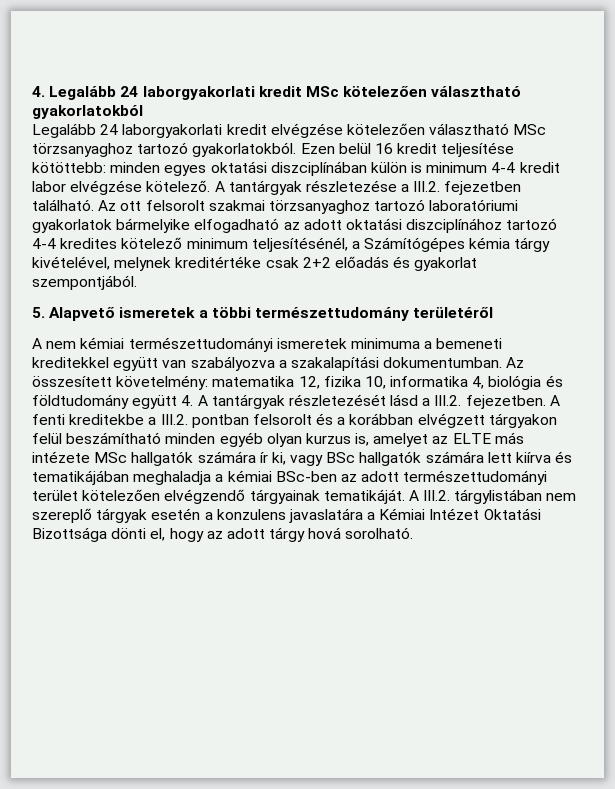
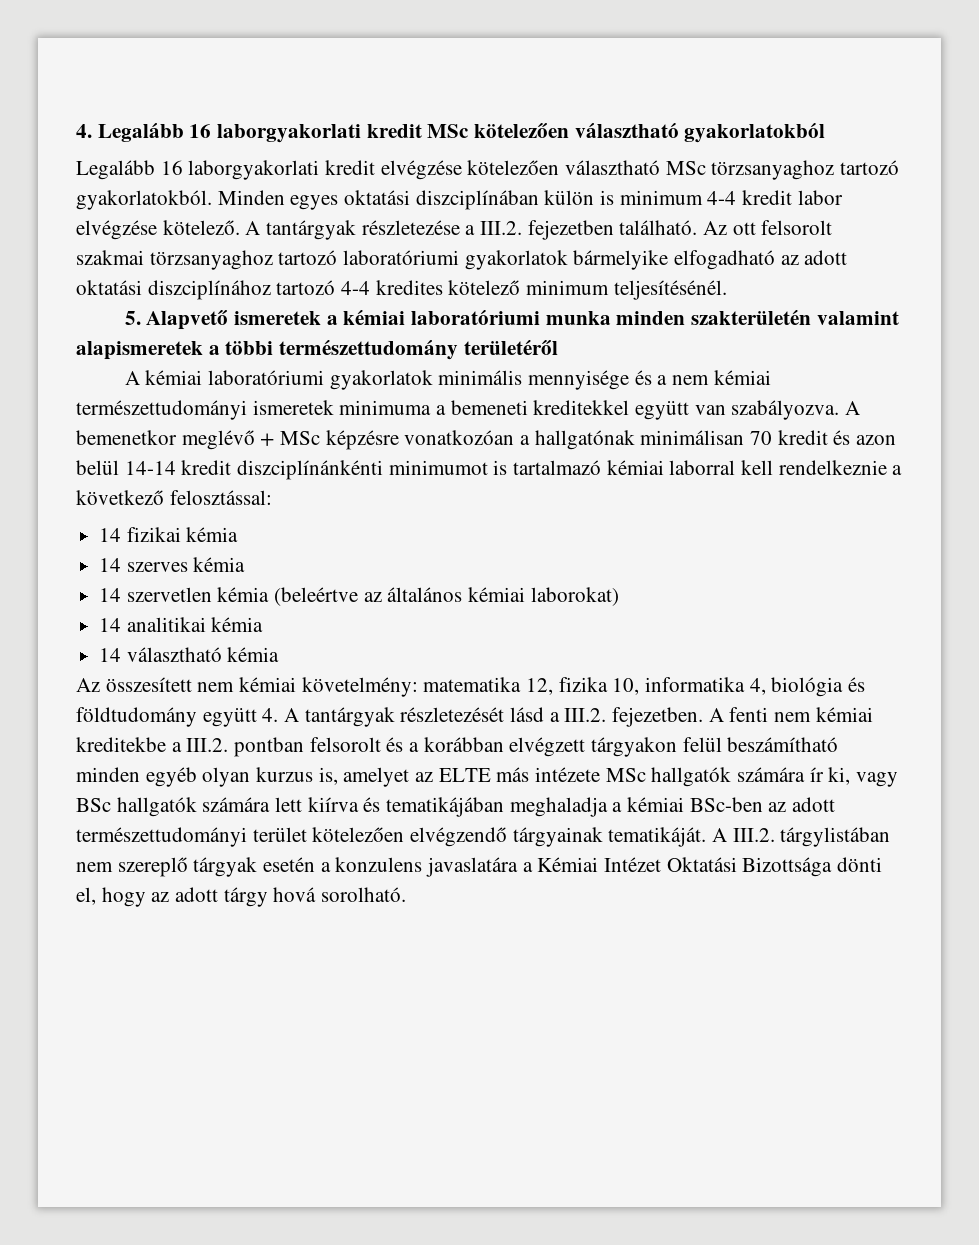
[120,86,139,97] 24 -> [189,124,212,138] 16
[100,124,119,135] 24 -> [160,160,183,175] 16
[300,142,515,157] [32,162,161,173] Ezen belül 16 kredit teljesítése kötöttebb: minden -> [217,190,285,205] Minden
[251,237,551,252] [32,256,478,271] [32,275,137,290] [32,307,494,321] [32,338,42,349] teljesítésénél, a Számítógépes kémia tárgy kivételével, melynek kreditértéke csak 2+2 előadás és gyakorlat szempontjából. // 5. Alapvető ismeretek a többi természettudomány területéről // A -> [613,280,727,300] [124,309,899,330] [76,339,558,360] [124,370,668,390] teljesítésénél. // 5. Alapvető ismeretek a kémiai laboratóriumi munka minden szakterületén valamint alapismeretek a többi természettudomány területéről // A kémiai laboratóriumi gyakorlatok minimális mennyisége és a
[190,356,525,371] [32,376,112,387] szabályozva a szakalapítási dokumentumban. Az összesített -> [731,400,861,420] [76,430,897,450] [76,460,903,480] [76,490,272,505] [99,527,239,542] [99,557,246,572] [99,587,619,606] [99,617,264,632] [99,647,280,662] [76,677,297,692] szabályozva. A bemenetkor meglévő + MSc képzésre vonatkozóan a hallgatónak minimálisan 70 kredit és azon belül 14-14 kredit diszciplínánkénti minimumot is tartalmazó kémiai laborral kell rendelkeznie a következő felosztással: // 14 fizikai kémia // 14 szerves kémia // 14 szervetlen kémia (beleértve az általános kémiai laborokat) // 14 analitikai kémia // 14 választható kémia // Az összesített nem kémiai
(65, 419) none -> [774,707,873,722] nem kémiai

